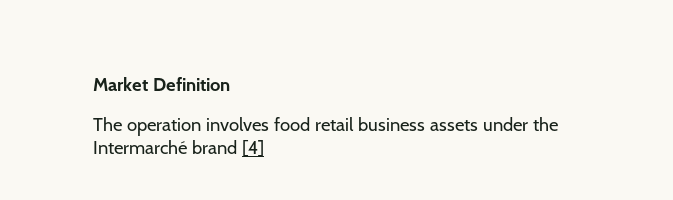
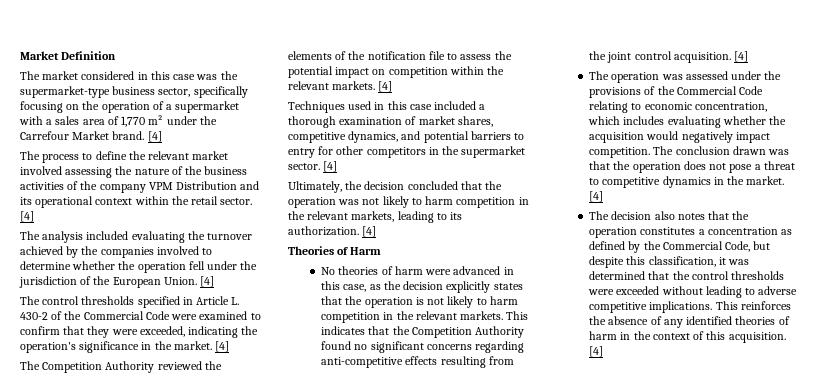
[126,117,558,136] [93,140,237,154] operation involves food retail business assets under the Intermarché brand -> [42,71,238,80] [20,86,248,98] [20,101,240,113] [19,115,217,127] [20,131,162,142] [20,151,229,163] [20,166,248,178] [20,181,260,193] [20,196,253,208] [20,211,34,222] [20,231,253,243] [20,246,213,258] [20,261,258,273] [19,276,215,288] [20,296,240,308] [20,311,261,320] [20,326,259,338] [20,341,230,353] [20,361,222,373] [288,51,512,60] [288,66,505,78] [288,81,393,92] [288,101,486,113] [288,116,493,128] [288,131,525,143] [288,146,526,158] [288,161,338,172] [288,181,503,193] [288,196,529,208] [288,211,463,223] [288,226,377,237] [288,246,382,255] [321,266,514,275] [321,281,523,293] [321,296,518,308] [321,311,529,323] [321,326,525,338] [321,341,525,353] [321,356,514,368] [589,51,749,63] [589,71,782,83] [589,86,764,98] [589,101,767,113] [588,116,787,128] [589,131,770,143] [589,146,790,158] [589,161,795,173] [589,176,785,188] [589,191,604,202] [589,211,750,220] [589,227,793,238] [589,241,771,253] [589,256,750,268] [589,271,785,280] [588,286,798,298] [589,301,791,313] [589,316,790,328] [589,331,786,343] market considered in this case was the supermarket-type business sector, specifically focusing on the operation of a supermarket with a sales area of 1,770 m² under the Carrefour Market brand. [4] // The process to define the relevant market involved assessing the nature of the business activities of the company VPM Distribution and its operational context within the retail sector. [4] // The analysis included evaluating the turnover achieved by the companies involved to determine whether the operation fell under the jurisdiction of the European Union. [4] // The control thresholds specified in Article L. 430-2 of the Commercial Code were examined to confirm that they were exceeded, indicating the operation's significance in the market. [4] // The Competition Authority reviewed the elements of the notification file to assess the potential impact on competition within the relevant markets. [4] // Techniques used in this case included a thorough examination of market shares, competitive dynamics, and potential barriers to entry for other competitors in the supermarket sector. [4] // Ultimately, the decision concluded that the operation was not likely to harm competition in the relevant markets, leading to its authorization. [4] // Theories of Harm // No theories of harm were advanced in this case, as the decision explicitly states that the operation is not likely to harm competition in the relevant markets. This indicates that the Competition Authority found no significant concerns regarding anti-competitive effects resulting from the joint control acquisition. [4] // The operation was assessed under the provisions of the Commercial Code relating to economic concentration, which includes evaluating whether the acquisition would negatively impact competition. The conclusion drawn was that the operation does not pose a threat to competitive dynamics in the market. [4] // The decision also notes that the operation constitutes a concentration as defined by the Commercial Code, but despite this classification, it was determined that the control thresholds were exceeded without leading to adverse competitive implications. This reinforces the absence of any identified theories of harm in the context of this acquisition.

